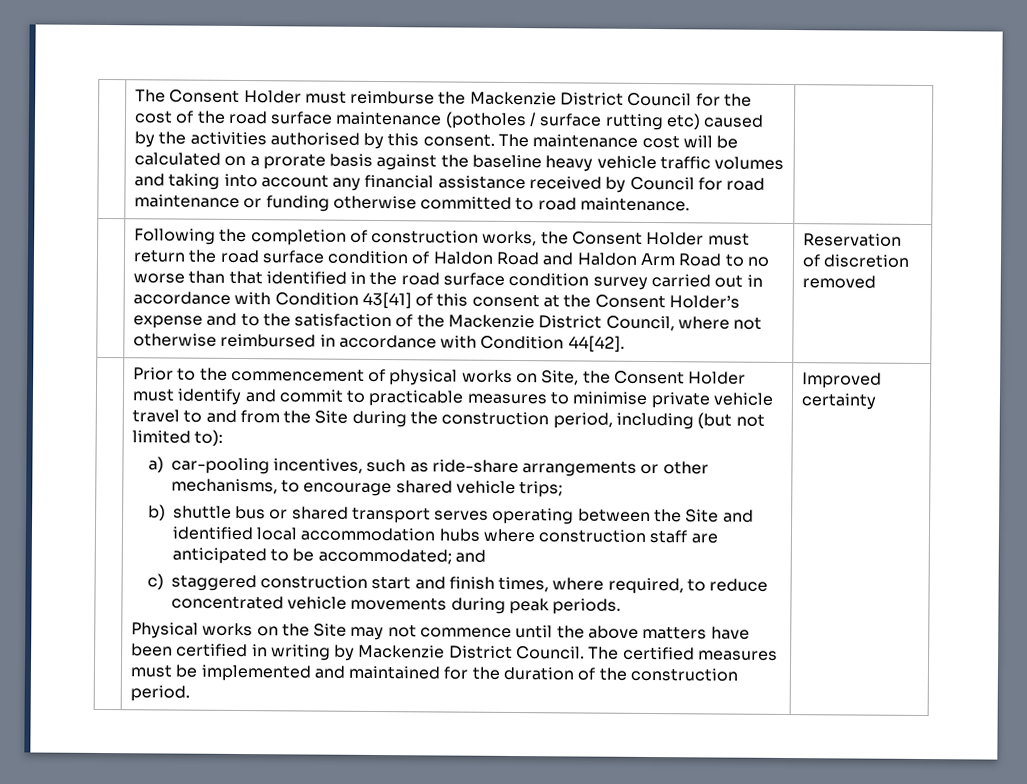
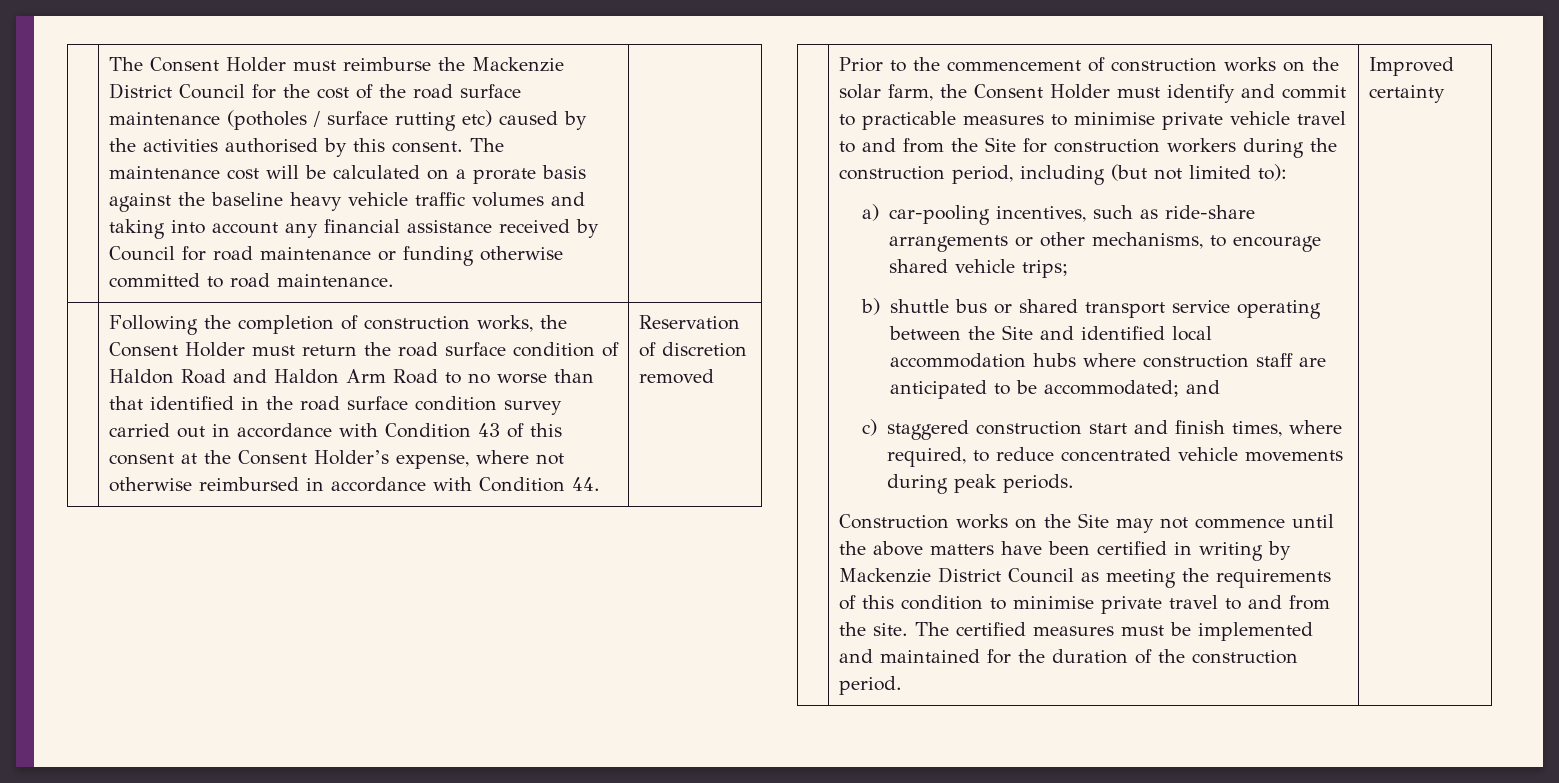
[361,291,412,309] 43[41] -> [477,423,500,437] 43
[132,312,675,332] expense and to the satisfaction of the Mackenzie District Council, -> [395,454,469,469] expense,
[567,335,625,352] 44[42]. -> [571,477,600,491] 44.
[389,369,580,386] physical works on Site, -> [1110,57,1339,72] [838,84,933,101] construction works on the solar farm,
(349, 417) none -> [1022,138,1236,153] for construction workers
[434,510,490,521] serves -> [1172,300,1231,313] service
[130,622,199,639] Physical -> [838,514,949,529] Construction
[516,646,586,660] Council. -> [1007,568,1331,588] [838,595,1330,614] [838,622,908,636] Council as meeting the requirements of this condition to minimise private travel to and from the site.

